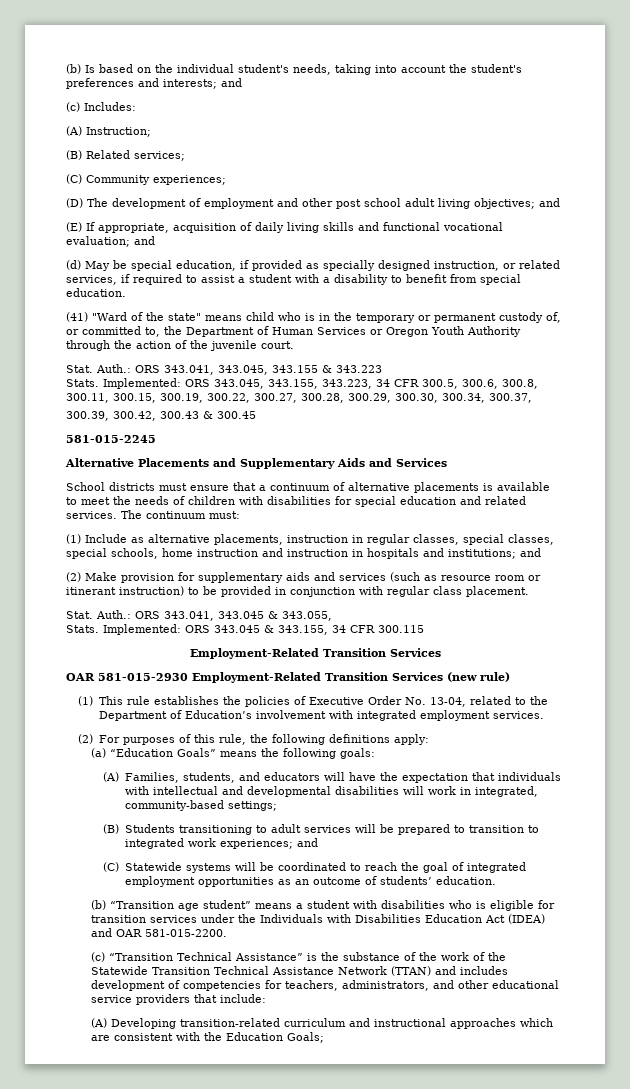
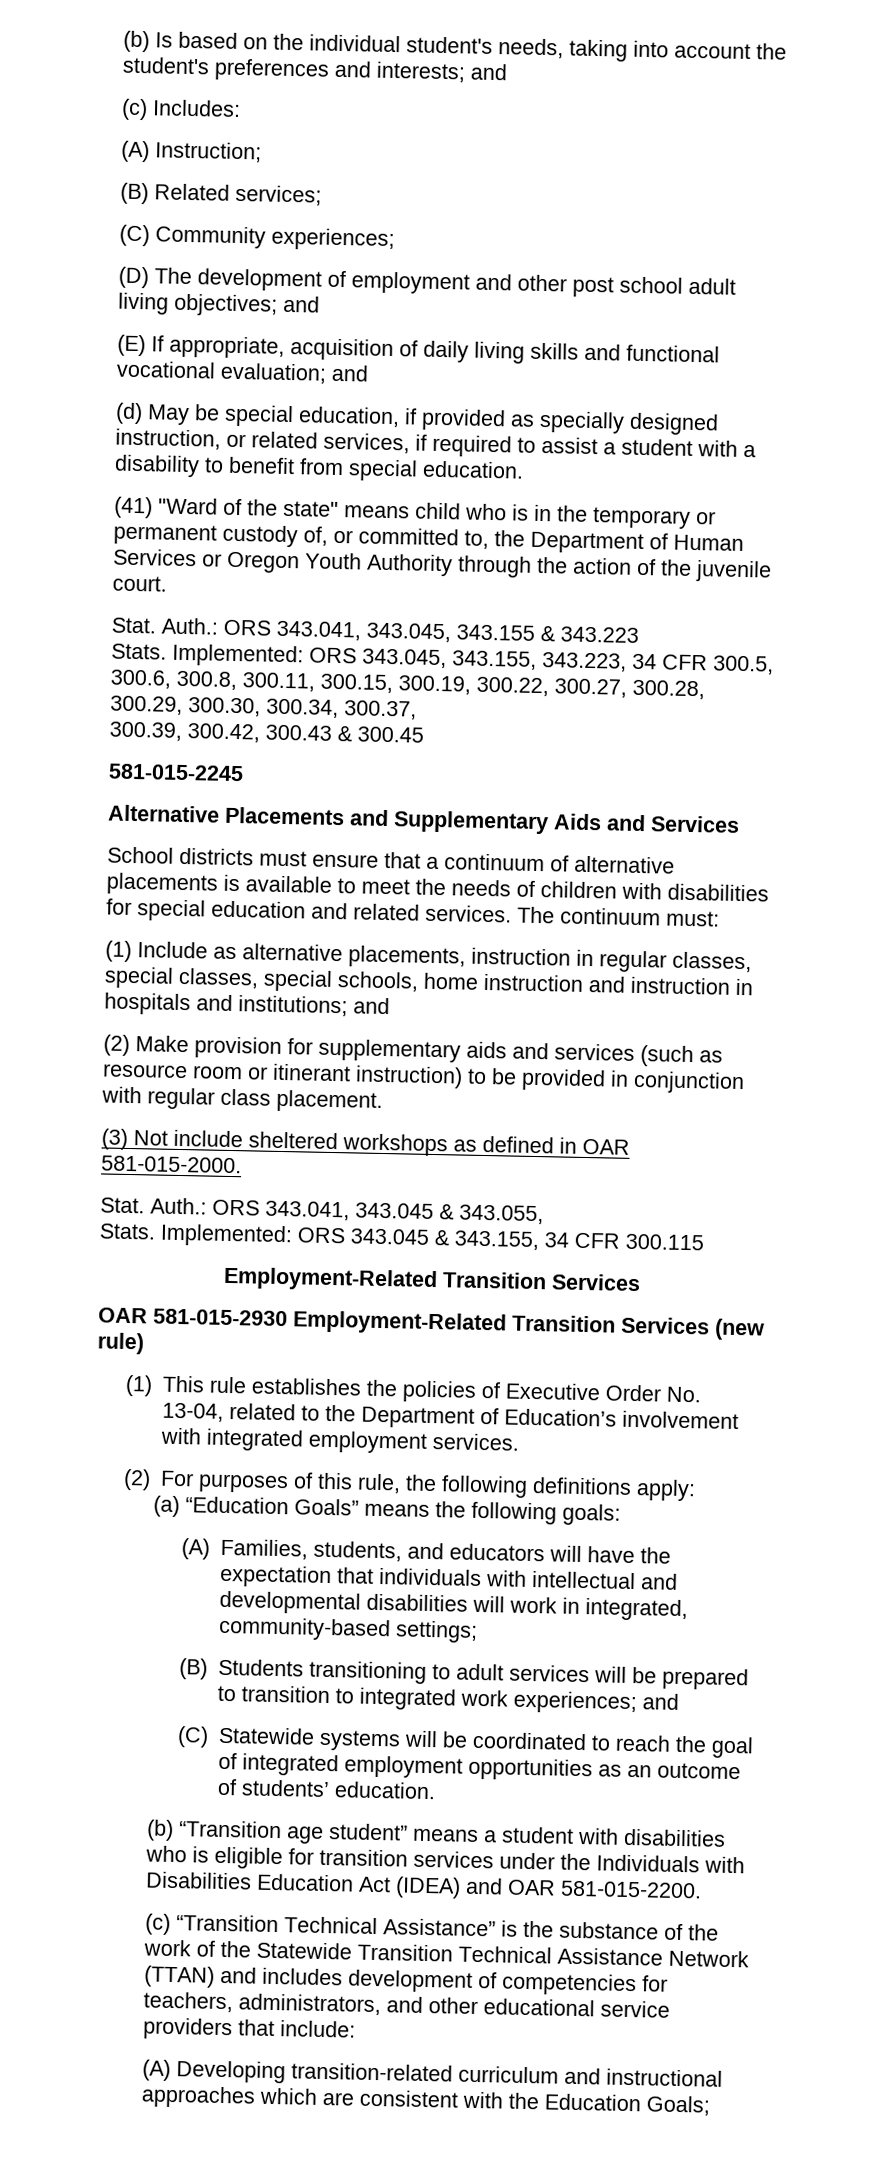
(529, 591) none -> [101,1128,630,1157] [101,1155,242,1174] // (3) Not include sheltered workshops as defined in OAR 581-015-2000.

